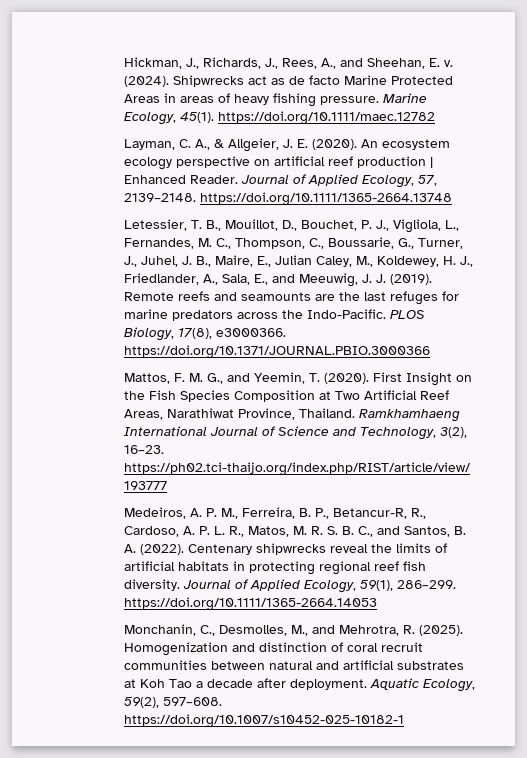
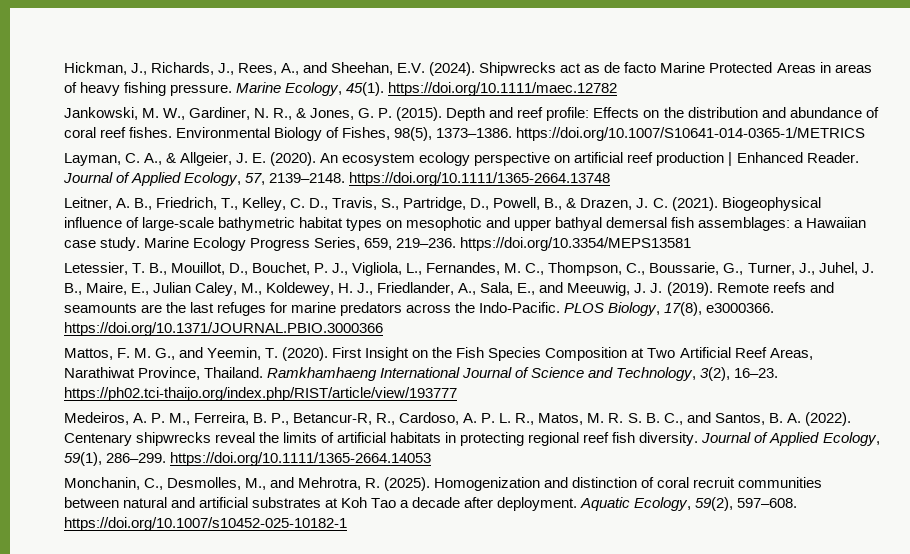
[428,58,453,67] E. v. -> [397,63,426,73] E.V.
(435, 118) none -> [63,107,879,121] [63,127,866,141] // Jankowski, M. W., Gardiner, N. R., & Jones, G. P. (2015). Depth and reef profile: Effects on the distribution and abundance of coral reef fishes. Environmental Biology of Fishes, 98(5), 1373–1386. https://doi.org/10.1007/S10641-014-0365-1/METRICS
(452, 199) none -> [63,197,821,211] [63,217,867,231] [63,237,692,251] // Leitner, A. B., Friedrich, T., Kelley, C. D., Travis, S., Partridge, D., Powell, B., & Drazen, J. C. (2021). Biogeophysical influence of large-scale bathymetric habitat types on mesophotic and upper bathyal demersal fish assemblages: a Hawaiian case study. Marine Ecology Progress Series, 659, 219–236. https://doi.org/10.3354/MEPS13581

